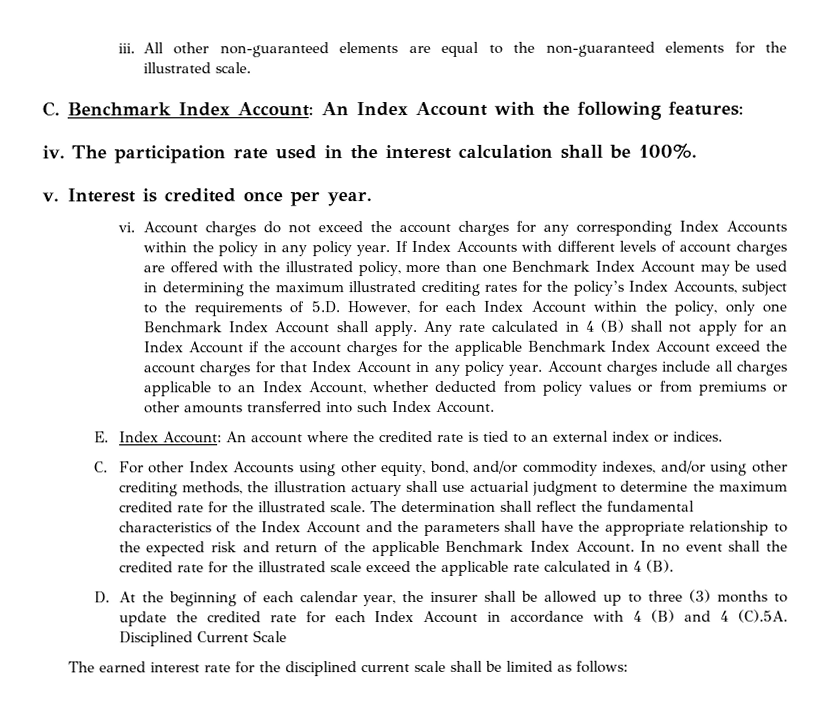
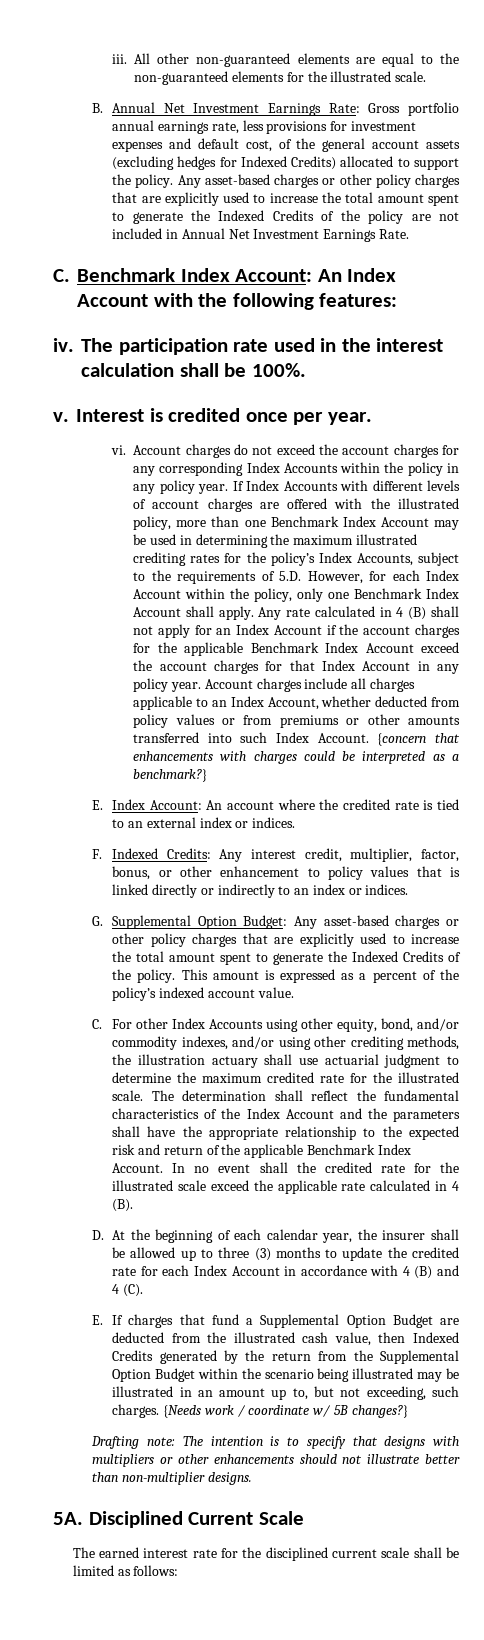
(252, 68) none -> [92,102,459,116] [112,120,416,134] [112,138,460,152] [112,156,459,170] [112,174,460,188] [112,192,459,206] [112,210,459,224] [112,228,409,242] // B. Annual Net Investment Earnings Rate: Gross portfolio annual earnings rate, less provisions for investment expenses and default cost, of the general account assets (excluding hedges for Indexed Credits) allocated to support the policy. Any asset-based charges or other policy charges that are explicitly used to increase the total amount spent to generate the Indexed Credits of the policy are not included in Annual Net Investment Earnings Rate.
(496, 406) none -> [377,733,460,746] [133,751,459,764] [133,769,208,782] {concern that enhancements with charges could be interpreted as a benchmark?}
(723, 436) none -> [92,848,459,862] [112,866,460,880] [112,884,409,898] [92,915,459,929] [112,933,459,947] [112,951,461,965] [112,969,460,983] [112,987,294,1001] // F. Indexed Credits: Any interest credit, multiplier, factor, bonus, or other enhancement to policy values that is linked directly or indirectly to an index or indices. // G. Supplemental Option Budget: Any asset-based charges or other policy charges that are explicitly used to increase the total amount spent to generate the Indexed Credits of the policy. This amount is expressed as a percent of the policy’s indexed account value.
[738,609,789,623] (C).5A. -> [122,1284,143,1297] [92,1314,459,1328] [112,1332,459,1346] [112,1350,459,1364] [112,1368,459,1382] [112,1386,459,1400] [112,1404,408,1418] [91,1436,460,1449] [92,1454,460,1467] [92,1472,253,1485] [53,1512,83,1525] (C). // E. If charges that fund a Supplemental Option Budget are deducted from the illustrated cash value, then Indexed Credits generated by the return from the Supplemental Option Budget within the scenario being illustrated may be illustrated in an amount up to, but not exceeding, such charges. {Needs work / coordinate w/ 5B changes?} // Drafting note: The intention is to specify that designs with multipliers or other enhancements should not illustrate better than non-multiplier designs. // 5A.

